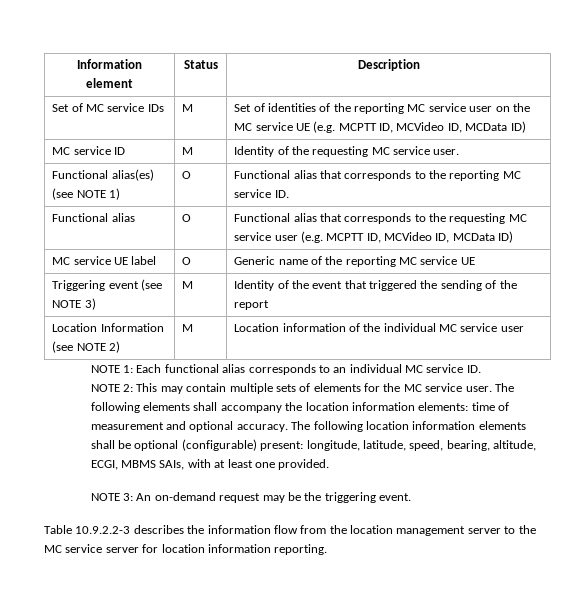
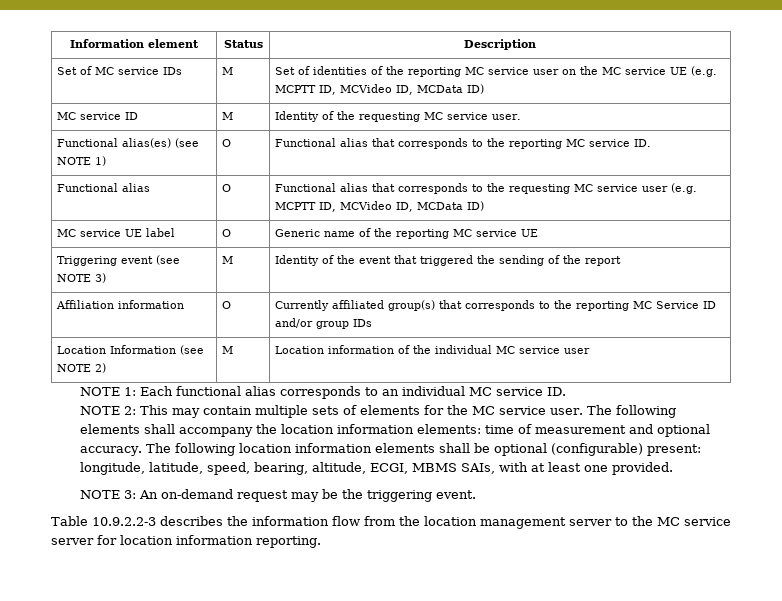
(270, 305) none -> [56,300,185,309] [222,301,232,309] [275,300,717,311] [275,318,373,329] // Affiliation information | O | Currently affiliated group(s) that corresponds to the reporting MC Service ID and/or group IDs

